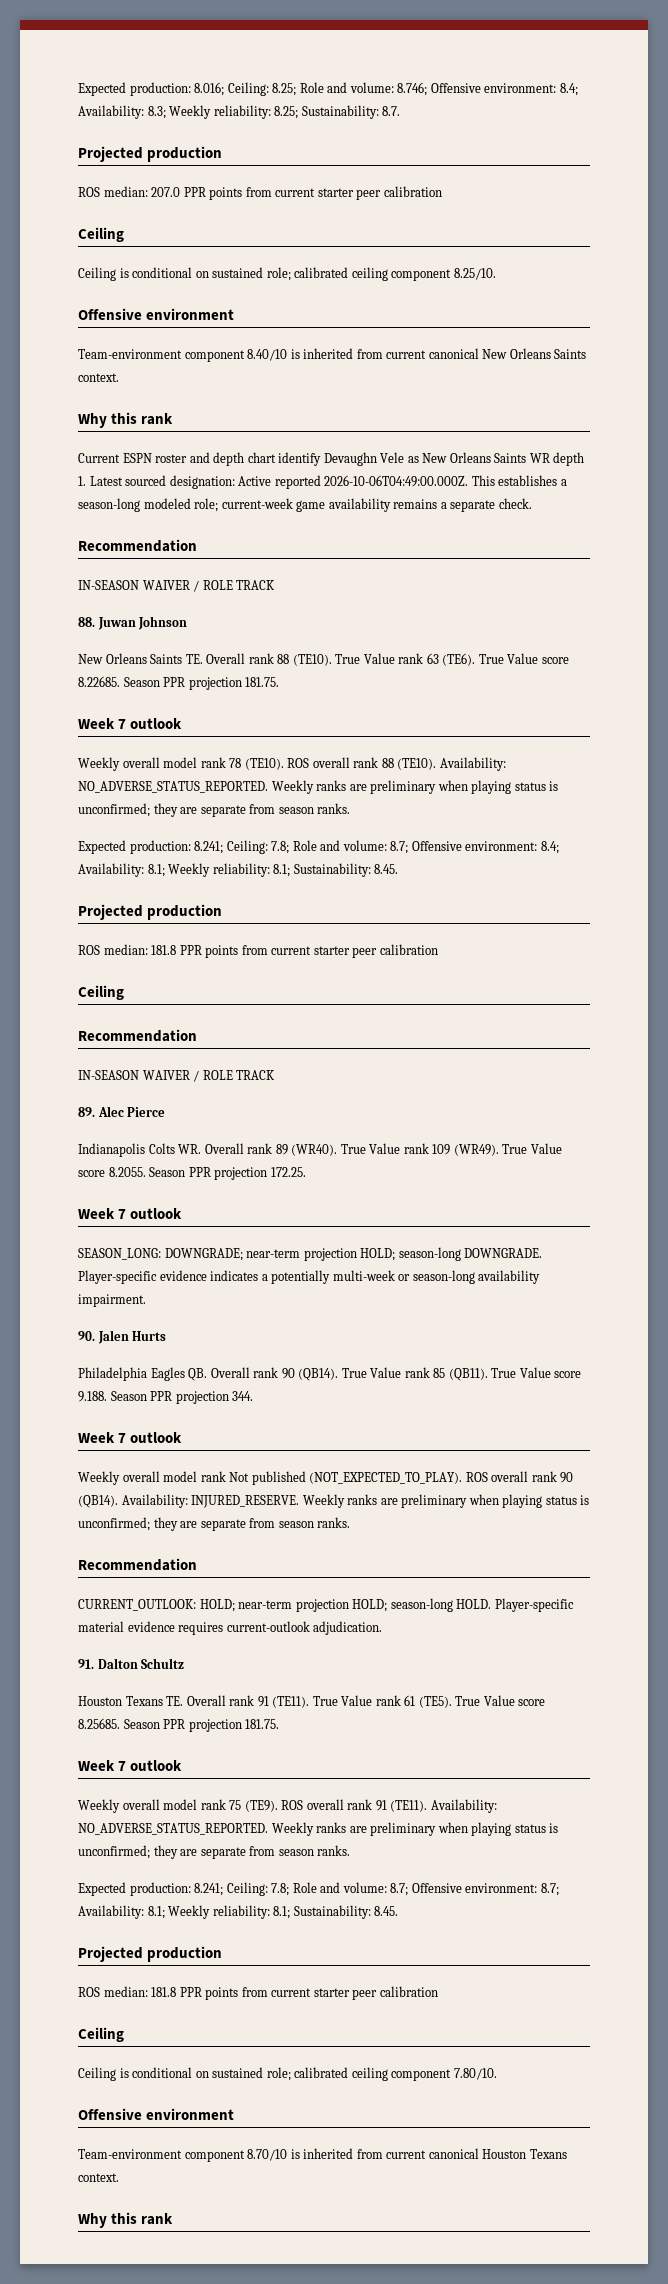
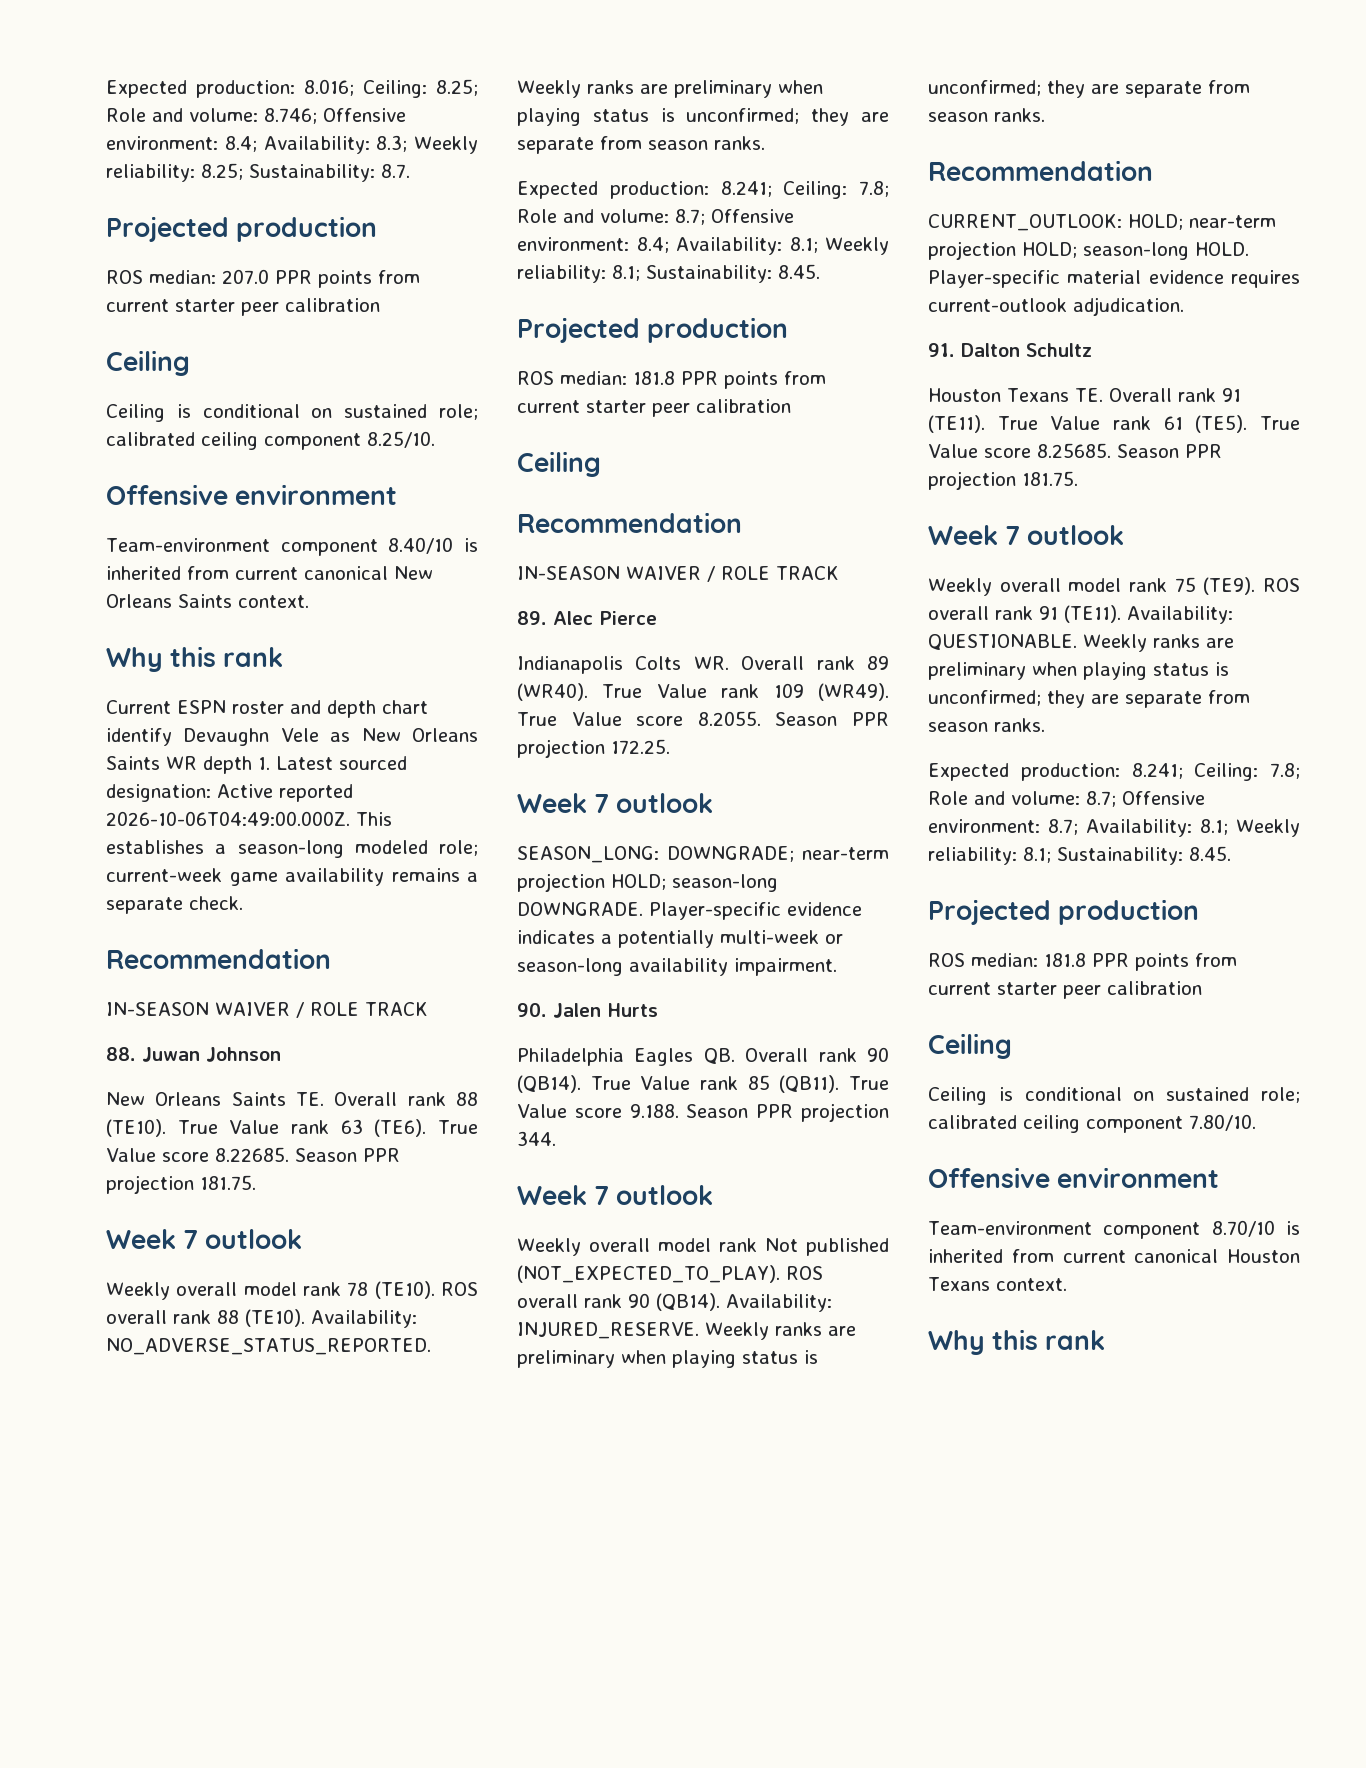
[78,1823,268,1835] NO_ADVERSE_STATUS_REPORTED. -> [928,634,1077,650] QUESTIONABLE.

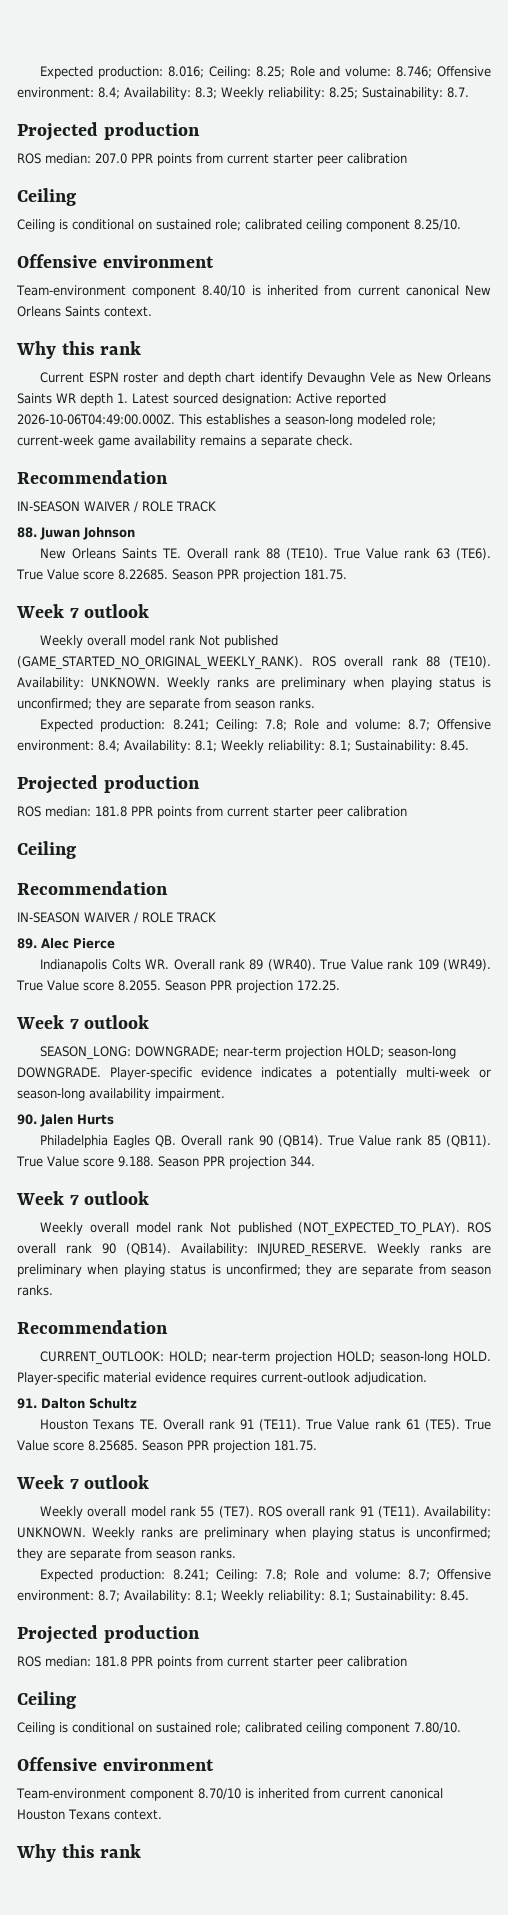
[347,1281,435,1299] 78 (TE10). -> [199,635,279,648] [17,656,303,670] Not published (GAME_STARTED_NO_ORIGINAL_WEEKLY_RANK).
[106,1338,431,1355] NO_ADVERSE_STATUS_REPORTED. -> [90,677,160,688] UNKNOWN.
[1174,577,1256,595] 75 (TE9). -> [200,1506,254,1518] 55 (TE7).
[928,634,1077,650] QUESTIONABLE. -> [17,1527,86,1538] UNKNOWN.

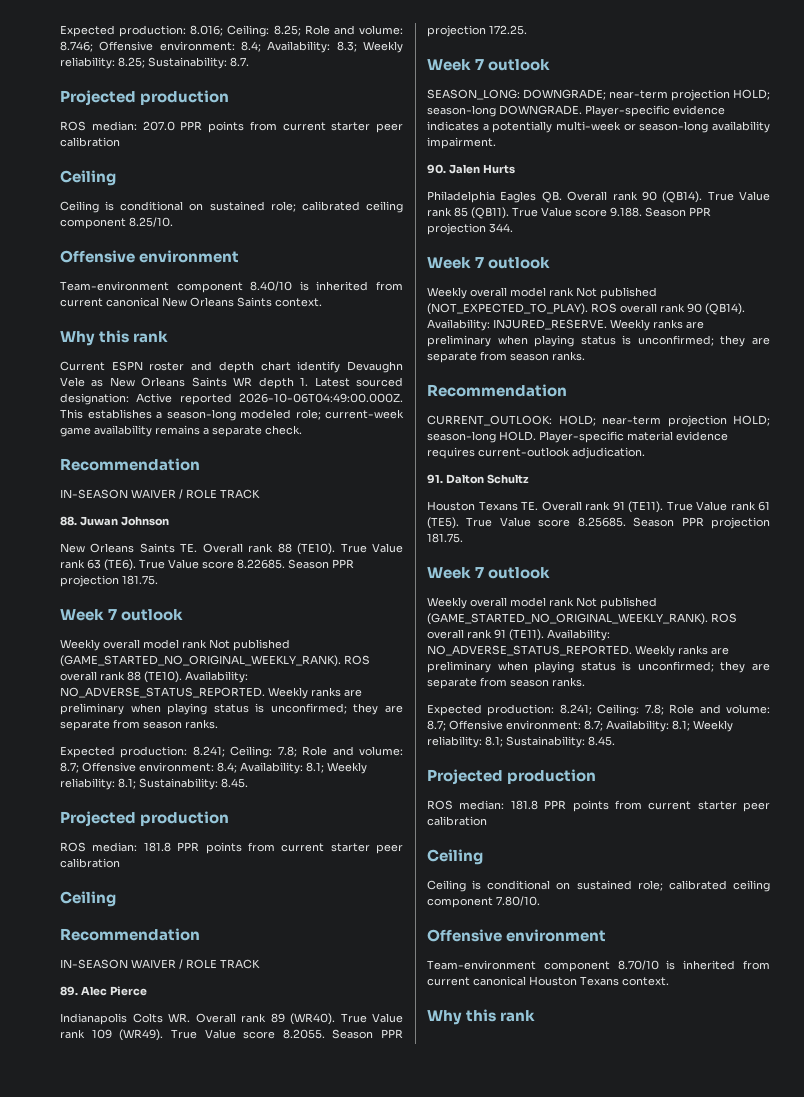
[90,677,160,688] UNKNOWN. -> [60,687,265,698] NO_ADVERSE_STATUS_REPORTED.
[200,1506,254,1518] 55 (TE7). -> [576,597,657,609] [427,613,708,625] Not published (GAME_STARTED_NO_ORIGINAL_WEEKLY_RANK).
[17,1527,86,1538] UNKNOWN. -> [427,645,632,656] NO_ADVERSE_STATUS_REPORTED.

